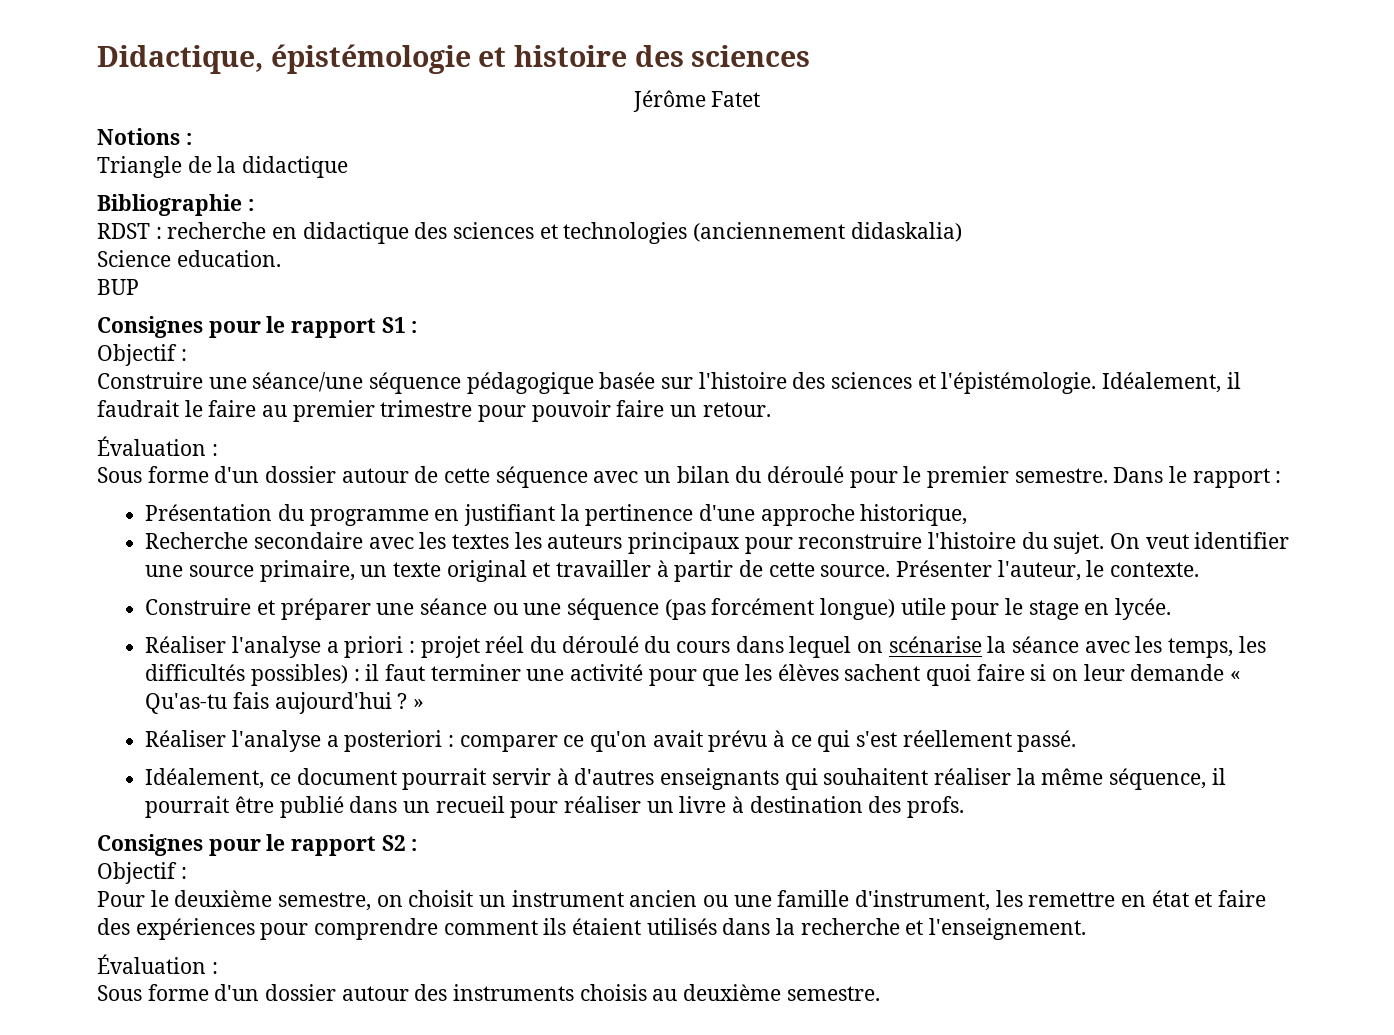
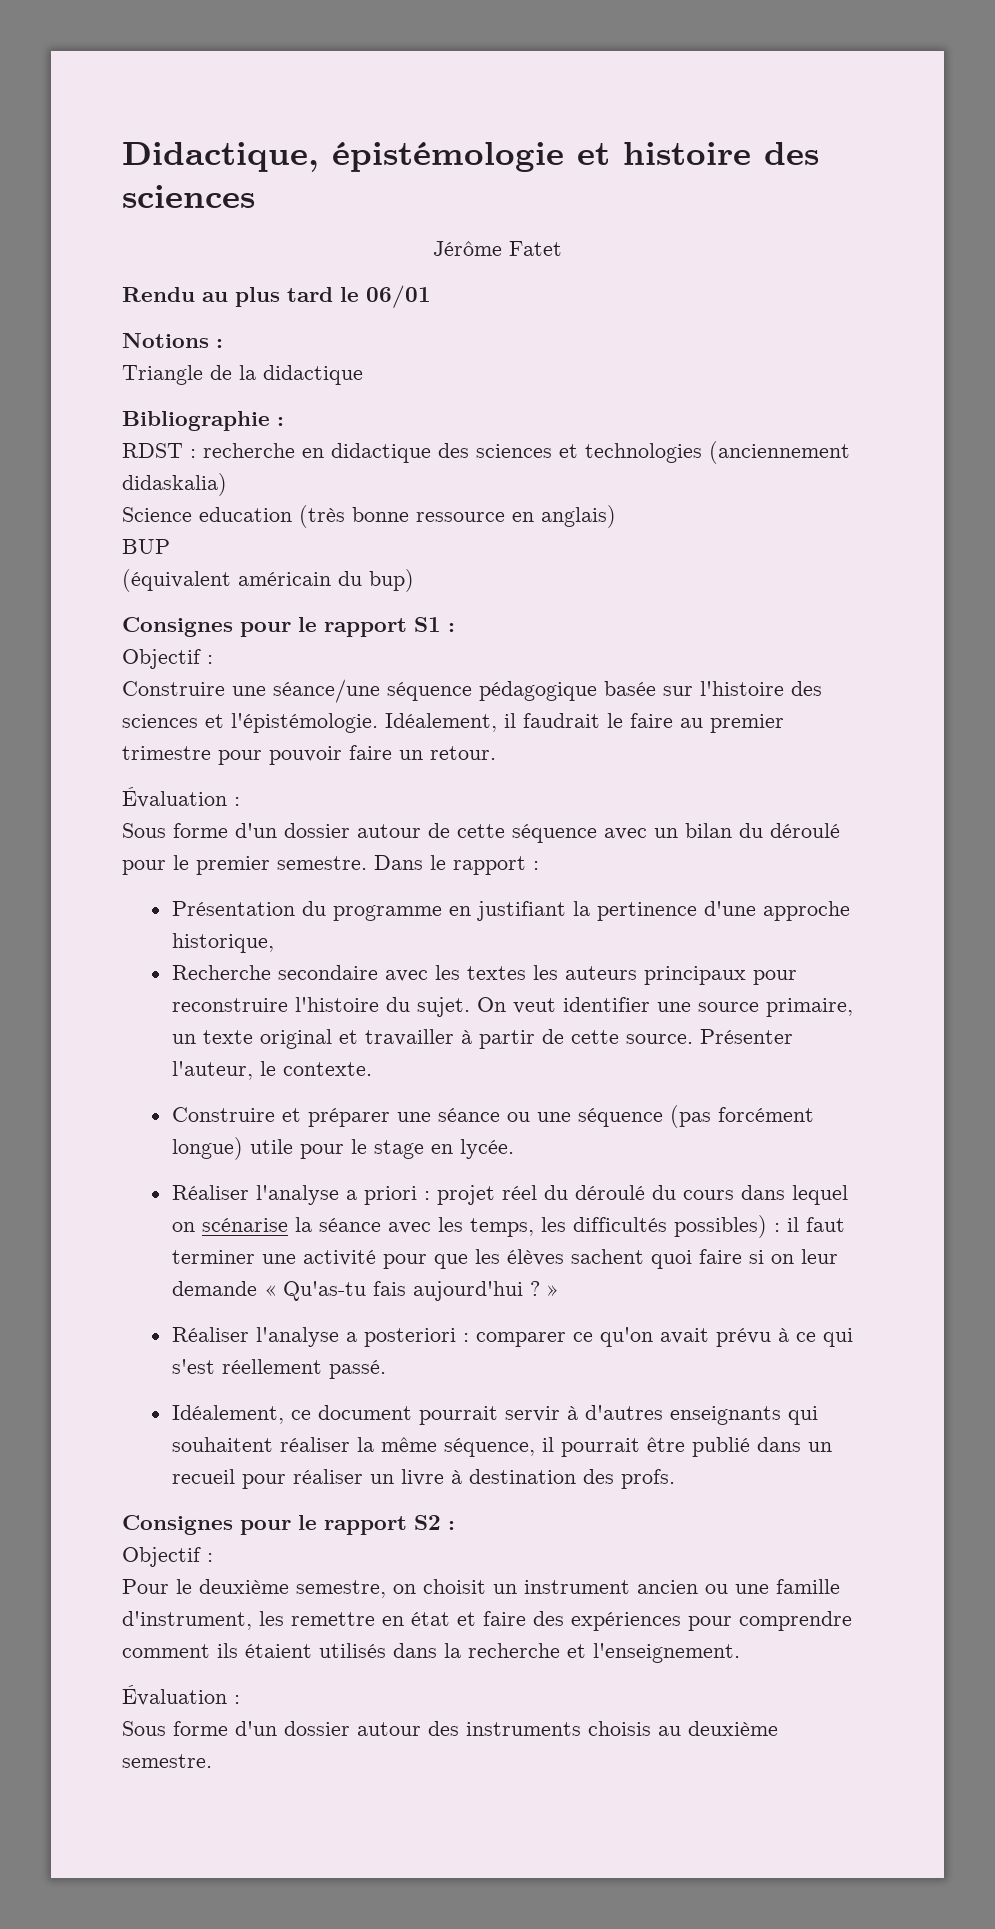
(761, 99) none -> [122,285,431,308] // Rendu au plus tard le 06/01
[176,250,281,267] [97,279,139,295] education. // BUP -> [199,505,616,528] [122,539,170,554] [122,569,414,592] education (très bonne ressource en anglais) // BUP // (équivalent américain du bup)

